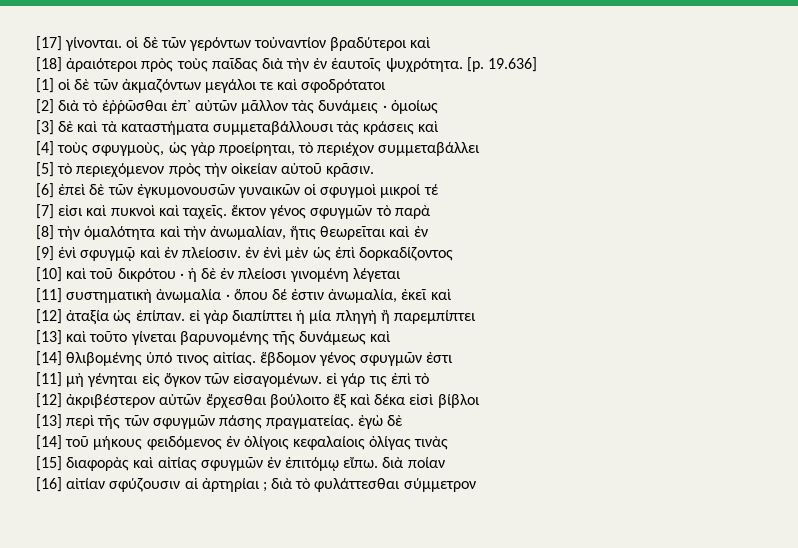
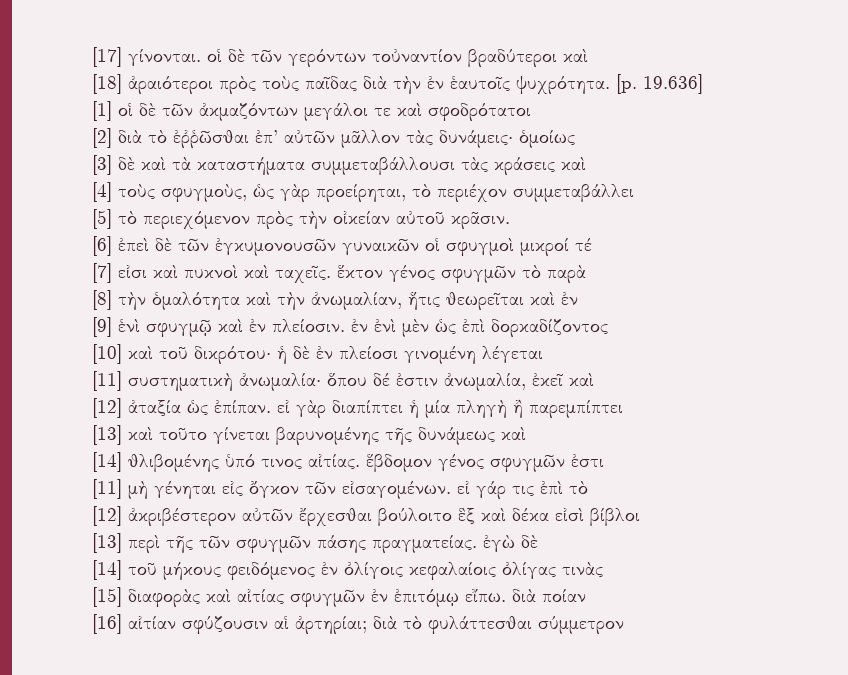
[170,100,191,111] ἐπ᾽ -> [255,130,278,143] ἐπ’
[318,100,387,114] δυνάμεις · -> [439,130,513,148] δυνάμεις·
[117,268,184,282] δικρότου · -> [194,346,271,365] δικρότου·
[156,289,230,303] ἀνωμαλία · -> [239,373,321,391] ἀνωμαλία·
[201,478,267,492] ἀρτηρίαι ; -> [295,616,367,635] ἀρτηρίαι;

